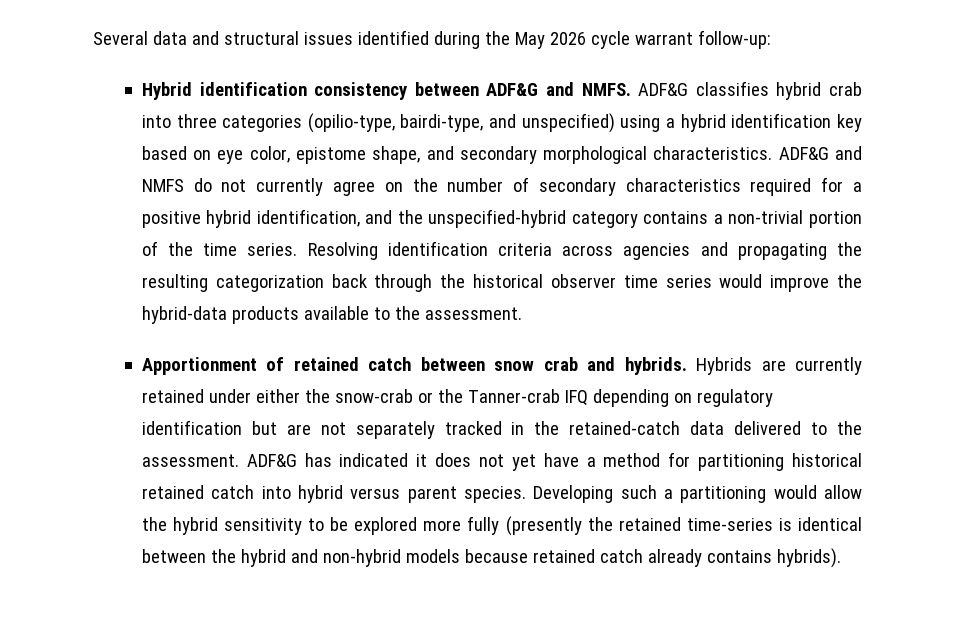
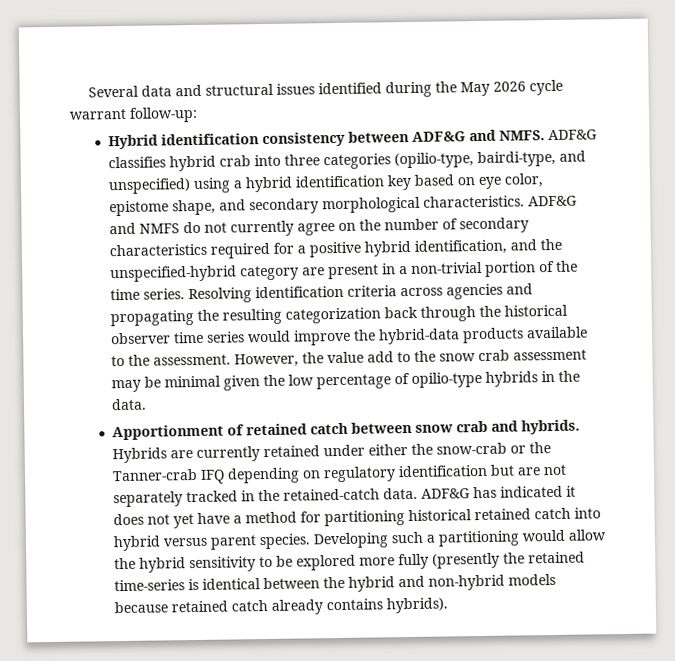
[643,211,709,224] contains -> [301,263,396,280] are present in
(522, 313) none -> [233,349,587,368] [110,370,580,393] [110,398,147,411] However, the value add to the snow crab assessment may be minimal given the low percentage of opilio-type hybrids in the data.
[690,421,862,435] [141,454,239,467] data delivered to the assessment. -> [382,487,418,500] data.

